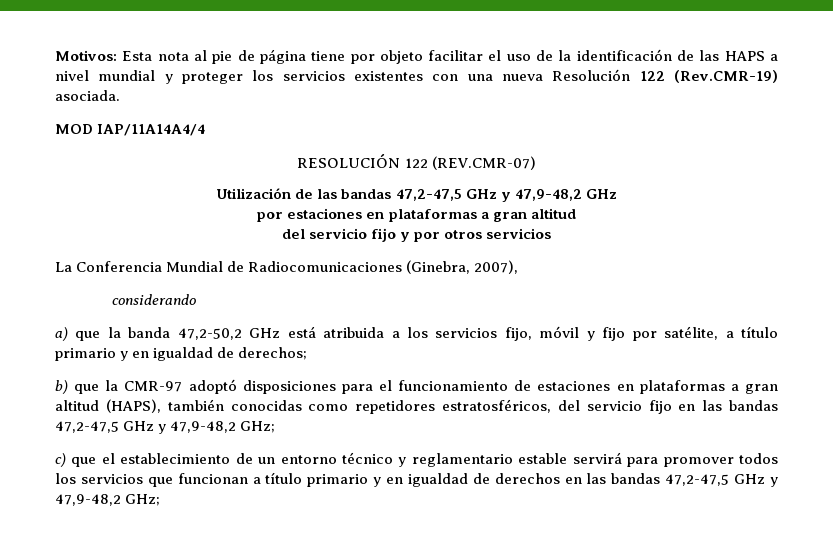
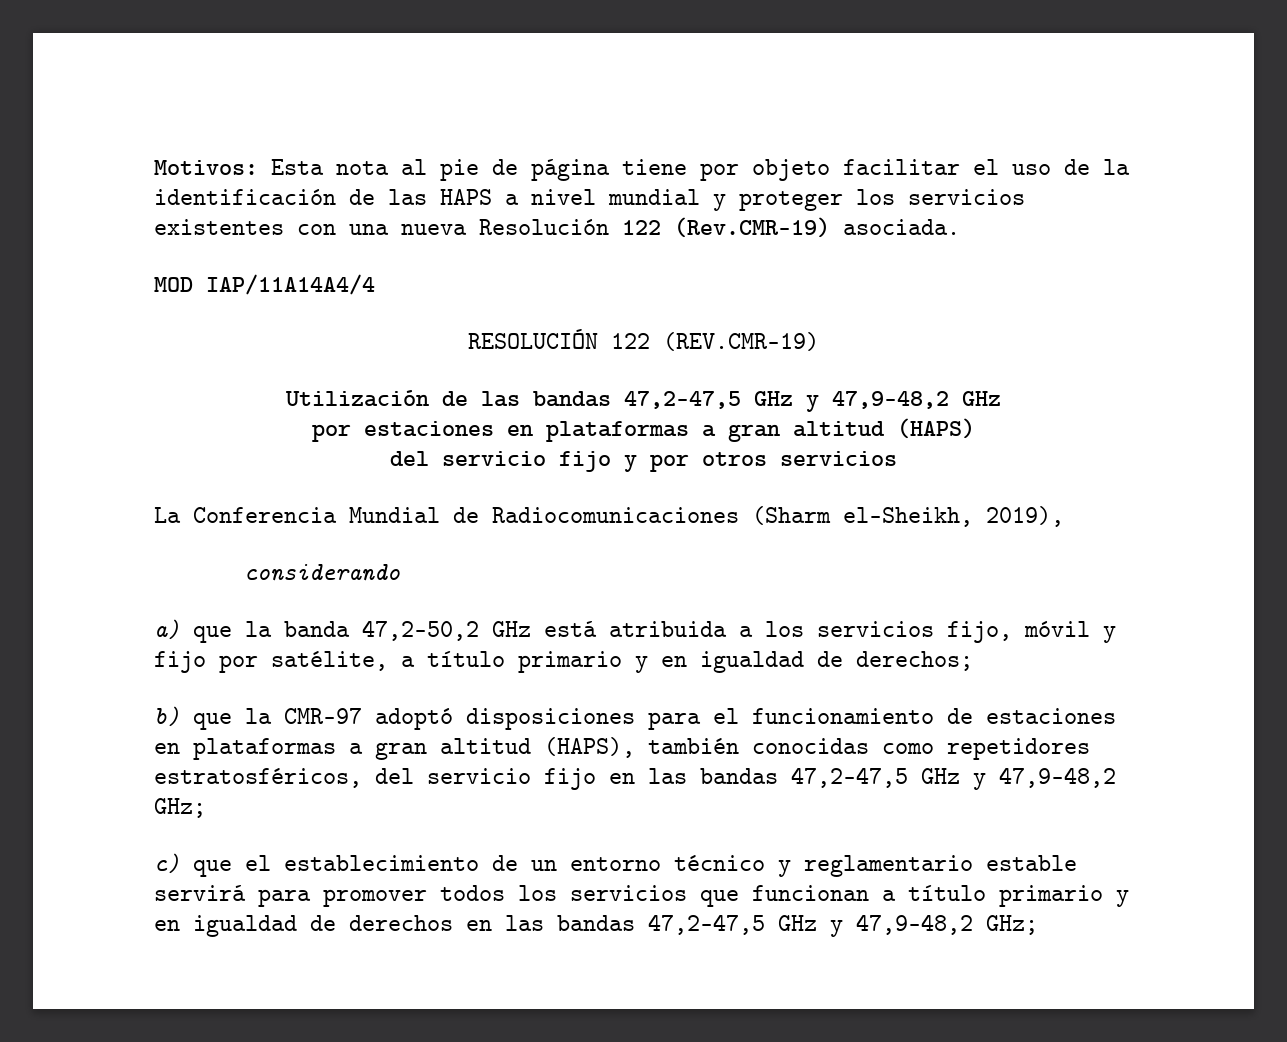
[431,156,536,170] (REV.CMR-07) -> [663,332,819,351] (REV.CMR-19)
(576, 213) none -> [897,418,975,439] (HAPS)
[406,260,519,274] (Ginebra, 2007), -> [752,506,1064,527] (Sharm el-Sheikh, 2019),

